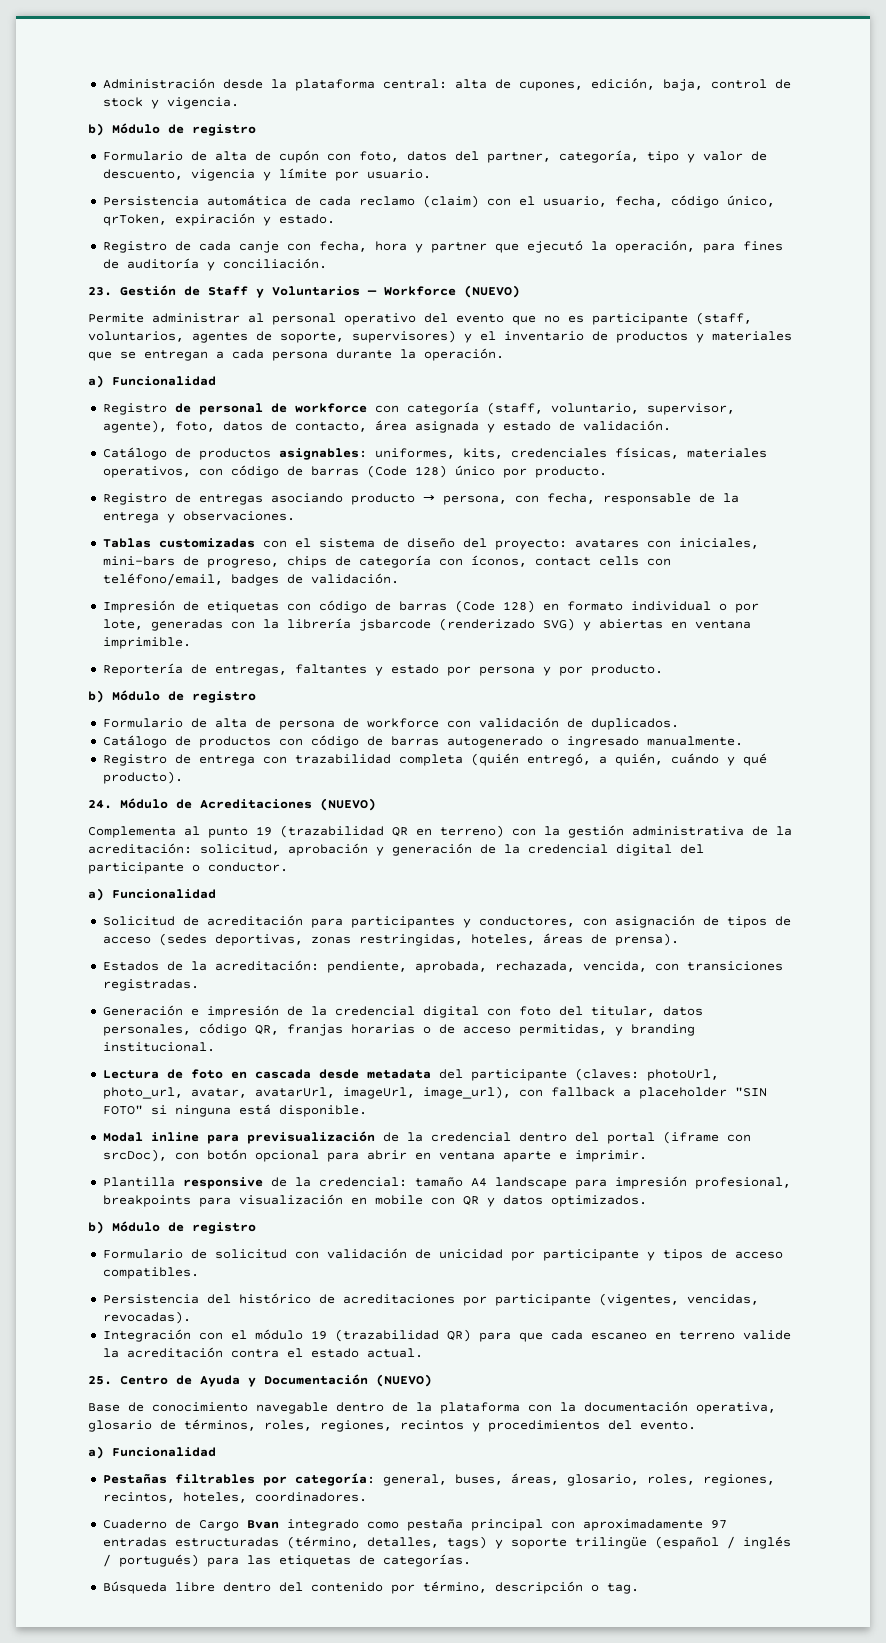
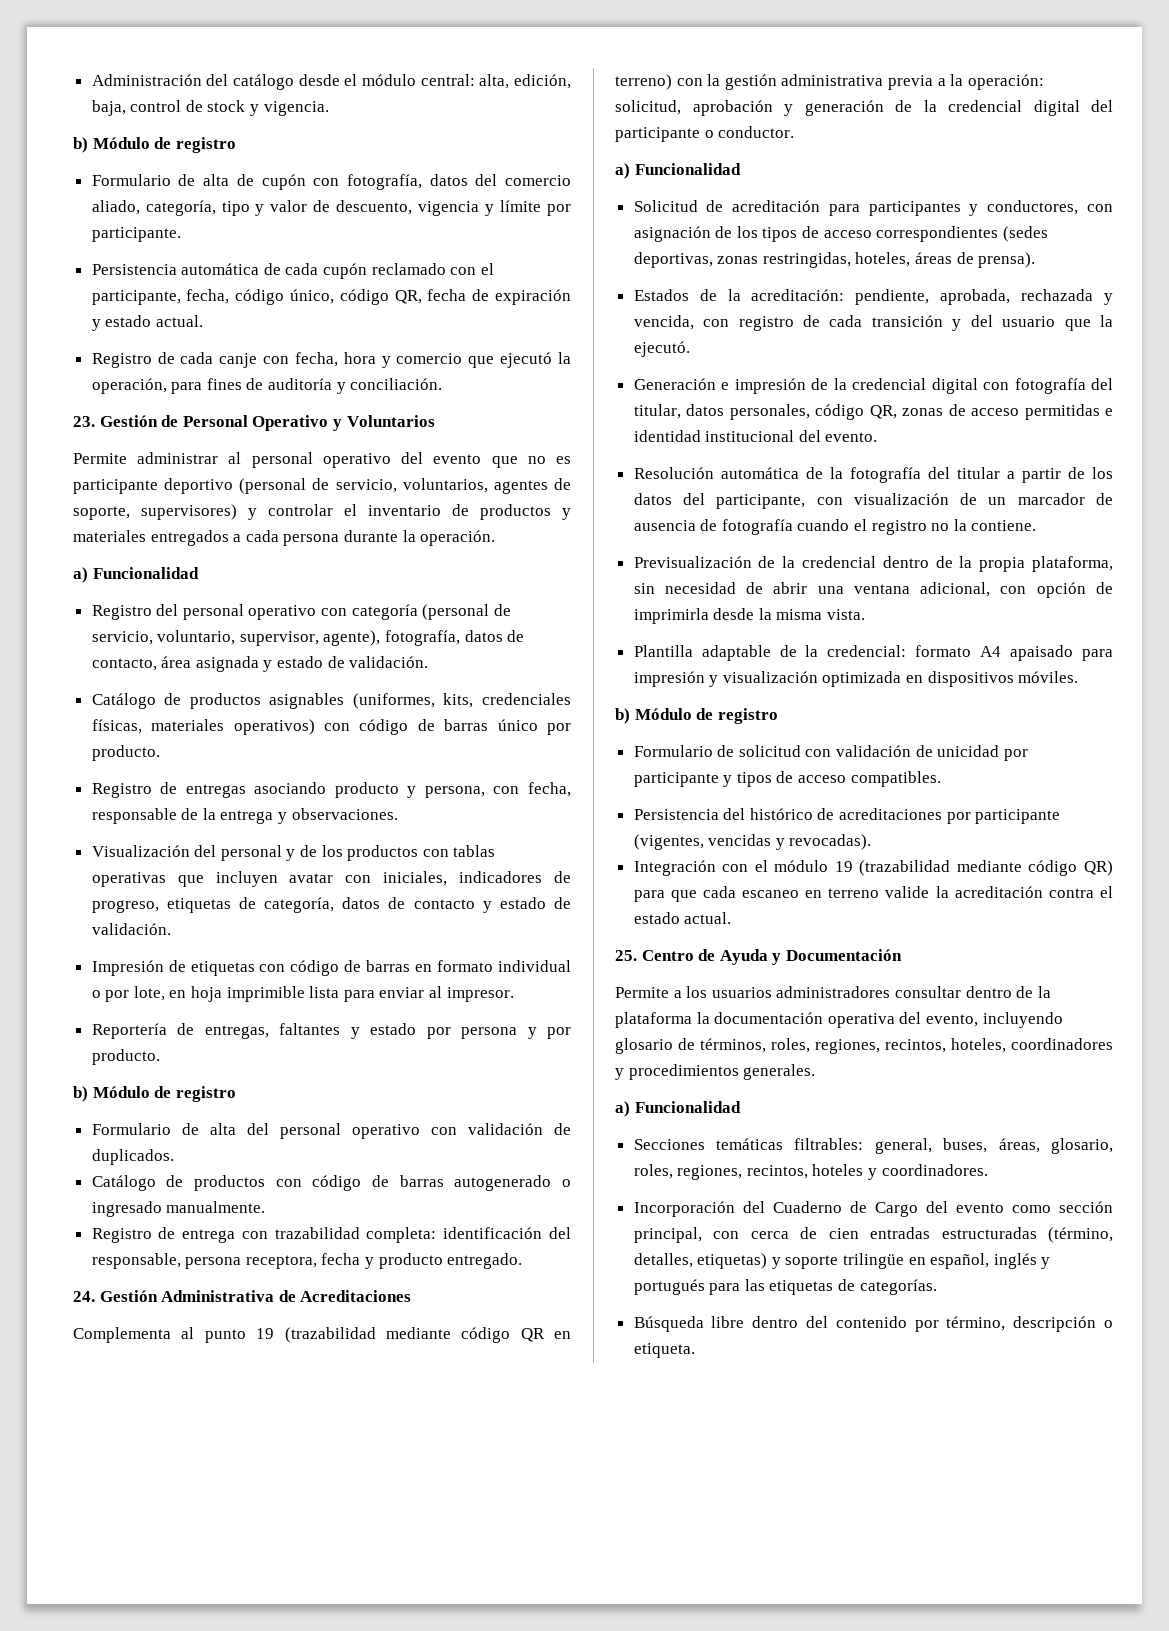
[222,79,583,91] desde la plataforma central: alta de cupones, -> [206,74,510,90] del catálogo desde el módulo central: alta,
[358,151,551,163] foto, datos del partner, -> [346,174,571,190] [91,200,140,215] fotografía, datos del comercio aliado,
[366,169,431,179] usuario. -> [91,227,181,242] participante.
[358,195,607,208] reclamo (claim) con el usuario, -> [323,263,494,279] [91,290,181,305] cupón reclamado con el participante,
[102,213,335,226] qrToken, expiración y estado. -> [339,289,572,305] [91,315,203,331] código QR, fecha de expiración y estado actual.
[430,242,487,253] partner -> [396,353,463,364] comercio
[208,286,248,296] Staff -> [182,415,329,431] Personal Operativo
[367,285,520,298] — Workforce (NUEVO) -> (435, 421) none
[696,312,752,325] (staff, -> [164,478,397,494] deportivo (personal de servicio,
(472, 338) none -> [268,504,333,516] controlar
[88,350,208,361] que se entregan -> [150,530,229,546] entregados
[174,402,543,415] de personal de workforce con categoría (staff, -> [156,604,511,620] [91,631,153,645] del personal operativo con categoría (personal de servicio,
[174,421,215,432] foto, -> [385,630,461,646] fotografía,
[278,448,455,460] asignables: uniformes, -> [269,693,435,709] asignables (uniformes,
[102,465,447,478] operativos, con código de barras (Code 128) -> [233,719,489,735] operativos) con código de barras
[422,495,435,502] → -> [407,786,417,798] y
[102,538,639,550] Tablas customizadas con el sistema de diseño del proyecto: avatares -> [91,845,496,861] [91,871,334,887] Visualización del personal y de los productos con tablas operativas que incluyen avatar
[102,556,175,566] mini-bars -> [459,871,543,883] indicadores
[286,555,671,568] [102,573,279,586] chips de categoría con íconos, contact cells con teléfono/email, badges -> [166,897,546,913] etiquetas de categoría, datos de contacto y estado
[454,600,535,613] (Code 128) -> (411, 966) none
[150,618,751,631] [102,637,191,649] generadas con la librería jsbarcode (renderizado SVG) y abiertas en ventana imprimible. -> [169,986,514,1002] en hoja imprimible lista para enviar al impresor.
[254,718,439,730] de persona de workforce -> [246,1123,420,1139] del personal operativo
[398,753,767,766] [102,771,183,784] completa (quién entregó, a quién, cuándo y qué producto). -> [366,1227,571,1243] [91,1253,523,1269] completa: identificación del responsable, persona receptora, fecha y producto entregado.
[120,798,168,809] Módulo -> [99,1290,275,1302] Gestión Administrativa
[320,798,376,811] (NUEVO) -> (412, 1296) none
(384, 831) none -> [385,1327,511,1343] mediante código
[752,826,792,836] [88,843,192,854] de la acreditación: -> [887,74,1044,90] previa a la operación:
[726,916,791,928] [102,936,151,944] tipos de acceso -> [736,226,999,242] los tipos de acceso correspondientes
[494,961,783,972] [102,979,199,991] rechazada, vencida, con transiciones registradas. -> [1021,289,1113,305] [633,315,1113,331] [633,341,690,357] rechazada y vencida, con registro de cada transición y del usuario que la ejecutó.
[518,1006,551,1016] foto -> [1014,378,1086,394] fotografía
[286,1024,695,1036] [102,1042,215,1052] [102,1068,719,1081] [102,1086,767,1099] [102,1104,367,1117] [102,1131,751,1144] [102,1149,647,1162] franjas horarias o de acceso permitidas, y branding institucional. // Lectura de foto en cascada desde metadata del participante (claves: photoUrl, photo_url, avatar, avatarUrl, imageUrl, image_url), con fallback a placeholder "SIN FOTO" si ninguna está disponible. // Modal inline para previsualización de la credencial dentro del portal (iframe con srcDoc), con botón opcional para abrir en ventana aparte e imprimir. -> [902,404,1113,420] [633,430,878,442] [633,467,1113,483] [633,493,1113,509] [633,519,1037,535] [633,556,1113,572] [633,582,1113,598] [633,608,866,624] zonas de acceso permitidas e identidad institucional del evento. // Resolución automática de la fotografía del titular a partir de los datos del participante, con visualización de un marcador de ausencia de fotografía cuando el registro no la contiene. // Previsualización de la credencial dentro de la propia plataforma, sin necesidad de abrir una ventana adicional, con opción de imprimirla desde la misma vista.
[182,1177,263,1189] responsive -> [701,645,771,661] adaptable
[414,1176,791,1189] [102,1194,647,1207] tamaño A4 landscape para impresión profesional, breakpoints para visualización en mobile con QR y datos optimizados. -> [915,645,1113,661] [633,671,1079,687] formato A4 apaisado para impresión y visualización optimizada en dispositivos móviles.
[686,1294,759,1305] vencidas, -> [708,834,785,850] vencidas y
(439, 1335) none -> [956,860,1078,876] mediante código
[376,1374,432,1387] [88,1402,328,1414] (NUEVO) // Base de conocimiento navegable -> [615,986,961,998] // Permite a los usuarios administradores consultar
[528,1404,552,1412] con -> (692, 1020) none
[696,1402,776,1414] operativa, -> [827,1012,1063,1028] operativa del evento, incluyendo
[400,1420,696,1432] [88,1446,216,1459] [102,1473,375,1486] recintos y procedimientos del evento. // a) Funcionalidad // Pestañas filtrables por categoría: -> [885,1038,1113,1053] [615,1064,816,1080] [615,1101,741,1117] [633,1138,864,1150] recintos, hoteles, coordinadores y procedimientos generales. // a) Funcionalidad // Secciones temáticas filtrables:
[182,1492,247,1503] hoteles, -> [812,1164,878,1180] hoteles y
(367, 1497) none -> [633,1201,765,1217] Incorporación del
[246,1519,727,1531] Bvan integrado como pestaña principal con aproximadamente 97 -> [925,1201,1113,1213] [633,1227,859,1243] del evento como sección principal, con cerca de cien
[446,1536,487,1549] tags) -> [697,1253,768,1269] etiquetas)
[654,1536,791,1549] [102,1554,199,1567] (español / inglés / portugués) -> [908,1253,1051,1269] [633,1279,705,1295] en español, inglés y portugués
[606,1583,639,1594] tag. -> [633,1343,695,1358] etiqueta.

